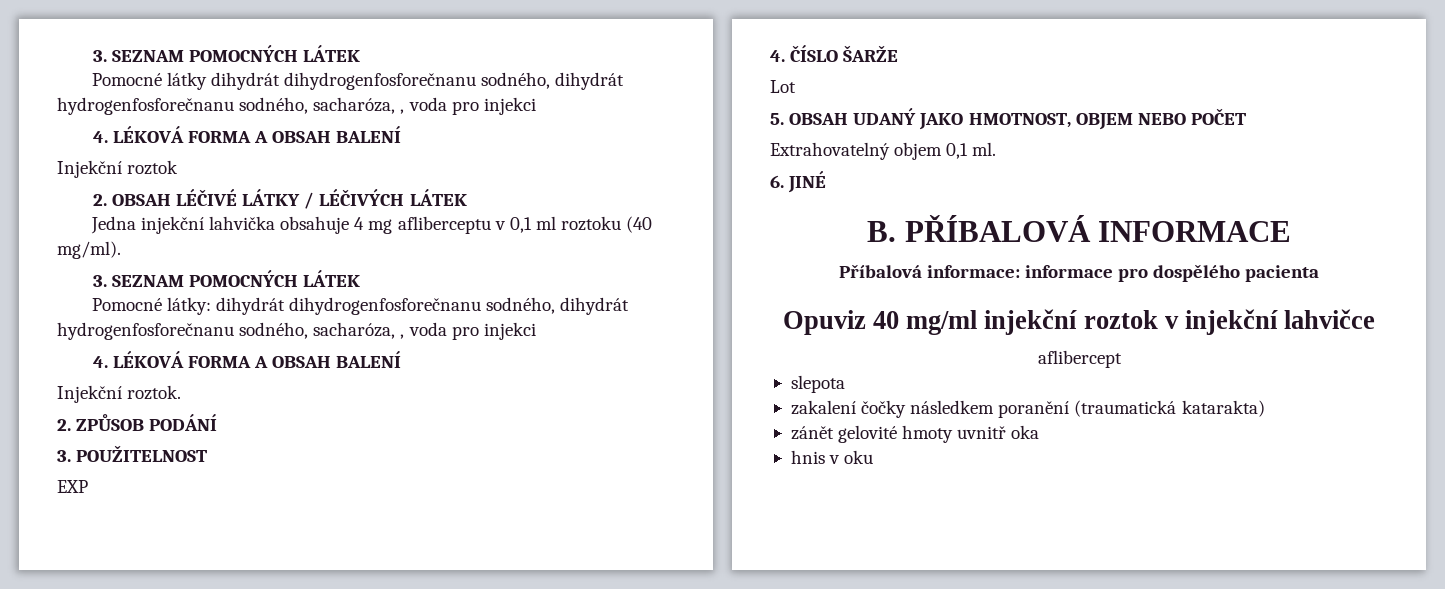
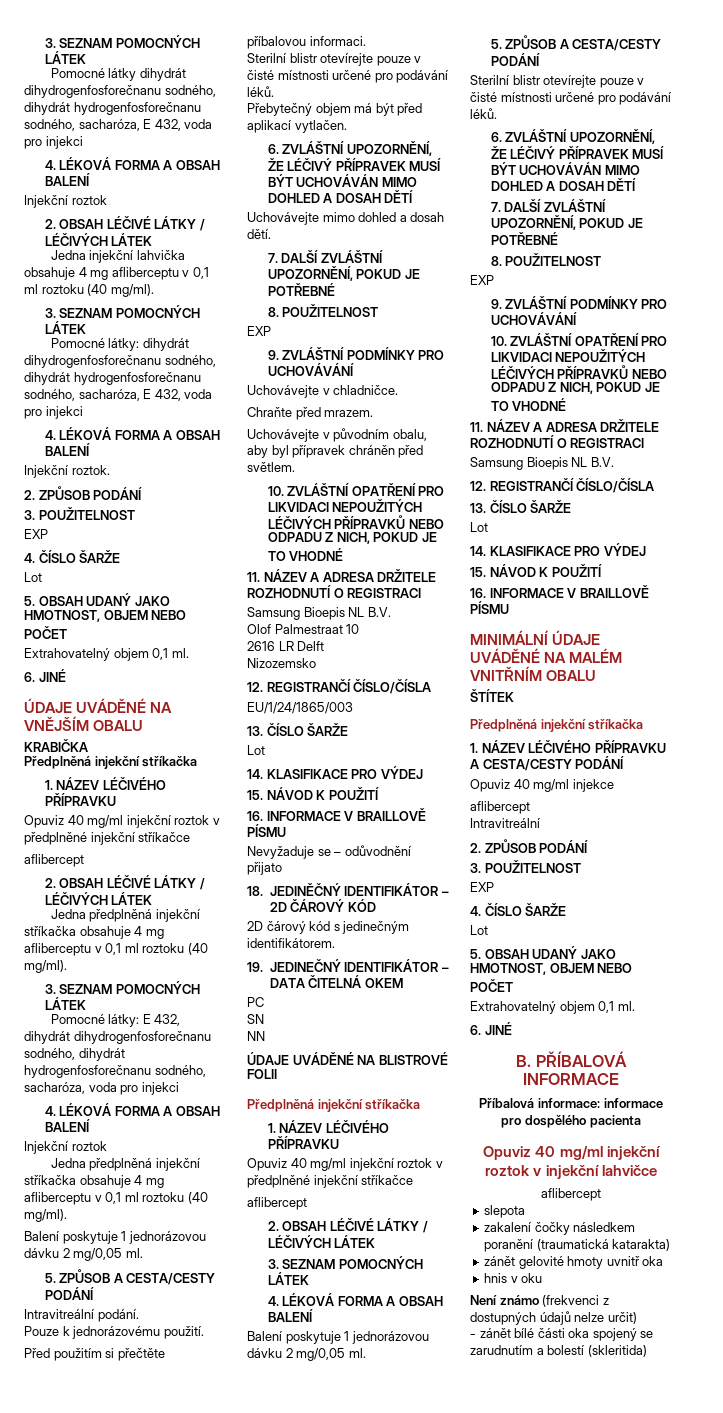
[400,109,405,114] , -> [143,119,181,131] E 432,
[400,334,405,339] , -> [143,389,181,401] E 432,
(827, 182) none -> [24,698,173,713] [24,716,144,731] [24,739,88,752] [24,756,198,769] [44,777,166,790] [44,793,116,806] [24,815,220,828] [24,832,191,845] [24,854,84,867] [44,875,205,890] [44,892,153,905] [50,909,200,922] [24,926,164,939] [24,943,208,956] [24,960,67,973] [44,981,200,994] [44,997,86,1010] [50,1014,181,1027] [24,1031,211,1044] [24,1048,125,1061] [24,1065,206,1078] [24,1082,179,1095] [44,1103,220,1116] [44,1119,90,1132] [24,1141,107,1154] [50,1158,200,1171] [24,1175,164,1188] [24,1192,208,1205] [24,1209,67,1222] [24,1231,206,1244] [24,1248,143,1261] [44,1269,216,1285] [44,1287,94,1300] [24,1309,139,1322] [24,1326,204,1339] [24,1348,165,1361] [247,36,366,49] [247,53,422,66] [247,70,449,83] [247,86,274,97] [247,103,423,116] [247,120,347,133] [267,141,432,156] [267,158,442,171] [267,174,417,187] [267,190,414,203] [247,212,445,225] [247,229,271,239] [267,250,383,263] [267,266,420,281] [267,283,335,296] [267,304,379,317] [247,326,271,336] [267,347,445,360] [267,363,354,376] [247,385,399,398] [247,407,374,420] [247,428,427,442] [247,445,424,458] [247,462,295,472] [267,483,445,496] [267,499,423,512] [267,515,444,529] [267,532,437,544] [267,548,344,561] [247,569,437,582] [247,585,422,598] [247,607,391,620] [247,624,360,634] [247,641,325,651] [247,658,316,668] [247,679,432,694] [247,702,353,714] [247,723,349,736] [247,745,265,755] [247,766,423,779] [247,787,379,800] [247,808,426,821] [247,824,286,837] [247,845,411,859] [247,862,282,875] [247,883,449,896] [269,899,376,912] [247,921,410,934] [247,938,335,948] [247,959,449,972] [269,975,403,988] [247,997,264,1007] [247,1014,264,1024] [247,1031,265,1041] [247,1052,448,1065] [247,1069,277,1079] [247,1099,421,1112] [267,1120,389,1133] [267,1136,339,1149] [247,1158,443,1171] [247,1175,414,1188] [247,1197,307,1210] [267,1218,428,1233] [267,1235,376,1248] [267,1256,423,1269] [267,1272,309,1285] [267,1293,443,1306] [267,1309,313,1322] [247,1331,429,1344] [247,1348,366,1361] [490,35,662,51] [490,53,540,66] [470,75,645,88] [470,92,672,105] [470,108,497,119] [490,129,655,144] [490,146,665,159] [490,162,640,175] [490,178,637,191] [490,199,606,212] [490,215,643,230] [490,232,558,245] [490,253,602,266] [470,275,494,285] [490,296,668,309] [490,312,577,325] [490,333,668,346] [490,349,646,362] [490,365,667,379] [490,382,660,394] [490,398,567,411] [470,419,660,432] [470,435,645,448] [470,457,614,470] [470,478,655,493] [470,500,572,513] [470,522,488,532] [470,543,646,556] [470,564,602,577] [470,585,649,598] [470,601,509,614] [470,630,601,645] [470,648,623,663] [470,666,597,681] [470,689,514,702] [470,719,644,732] [470,740,666,753] [470,756,625,771] [470,779,614,792] [470,801,530,814] [470,818,540,828] [470,839,589,853] [470,860,581,873] [470,882,494,892] [470,903,567,916] [470,925,488,935] [470,946,616,959] [470,963,633,975] [470,979,513,992] [470,1001,635,1014] [470,1022,512,1035] // ÚDAJE UVÁDĚNÉ NA VNĚJŠÍM OBALU // KRABIČKA // Předplněná injekční stříkačka // 1. NÁZEV LÉČIVÉHO PŘÍPRAVKU // Opuviz 40 mg/ml injekční roztok v předplněné injekční stříkačce // aflibercept // 2. OBSAH LÉČIVÉ LÁTKY / LÉČIVÝCH LÁTEK // Jedna předplněná injekční stříkačka obsahuje 4 mg afliberceptu v 0,1 ml roztoku (40 mg/ml). // 3. SEZNAM POMOCNÝCH LÁTEK // Pomocné látky: E 432, dihydrát dihydrogenfosforečnanu sodného, dihydrát hydrogenfosforečnanu sodného, sacharóza, voda pro injekci // 4. LÉKOVÁ FORMA A OBSAH BALENÍ // Injekční roztok // Jedna předplněná injekční stříkačka obsahuje 4 mg afliberceptu v 0,1 ml roztoku (40 mg/ml). // Balení poskytuje 1 jednorázovou dávku 2 mg/0,05 ml. // 5. ZPŮSOB A CESTA/CESTY PODÁNÍ // Intravitreální podání. // Pouze k jednorázovému použití. // Před použitím si přečtěte příbalovou informaci. // Sterilní blistr otevírejte pouze v čisté místnosti určené pro podávání léků. // Přebytečný objem má být před aplikací vytlačen. // 6. ZVLÁŠTNÍ UPOZORNĚNÍ, ŽE LÉČIVÝ PŘÍPRAVEK MUSÍ BÝT UCHOVÁVÁN MIMO DOHLED A DOSAH DĚTÍ // Uchovávejte mimo dohled a dosah dětí. // 7. DALŠÍ ZVLÁŠTNÍ UPOZORNĚNÍ, POKUD JE POTŘEBNÉ // 8. POUŽITELNOST // EXP // 9. ZVLÁŠTNÍ PODMÍNKY PRO UCHOVÁVÁNÍ // Uchovávejte v chladničce. // Chraňte před mrazem. // Uchovávejte v původním obalu, aby byl přípravek chráněn před světlem. // 10. ZVLÁŠTNÍ OPATŘENÍ PRO LIKVIDACI NEPOUŽITÝCH LÉČIVÝCH PŘÍPRAVKŮ NEBO ODPADU Z NICH, POKUD JE TO VHODNÉ // 11. NÁZEV A ADRESA DRŽITELE ROZHODNUTÍ O REGISTRACI // Samsung Bioepis NL B.V. // Olof Palmestraat 10 // 2616 LR Delft // Nizozemsko // 12. REGISTRANČÍ ČÍSLO/ČÍSLA // EU/1/24/1865/003 // 13. ČÍSLO ŠARŽE // Lot // 14. KLASIFIKACE PRO VÝDEJ // 15. NÁVOD K POUŽITÍ // 16. INFORMACE V BRAILLOVĚ PÍSMU // Nevyžaduje se – odůvodnění přijato // 18. JEDINĚČNÝ IDENTIFIKÁTOR – 2D ČÁROVÝ KÓD // 2D čárový kód s jedinečným identifikátorem. // 19. JEDINEČNÝ IDENTIFIKÁTOR – DATA ČITELNÁ OKEM // PC // SN // NN // ÚDAJE UVÁDĚNÉ NA BLISTROVÉ FOLII // Předplněná injekční stříkačka // 1. NÁZEV LÉČIVÉHO PŘÍPRAVKU // Opuviz 40 mg/ml injekční roztok v předplněné injekční stříkačce // aflibercept // 2. OBSAH LÉČIVÉ LÁTKY / LÉČIVÝCH LÁTEK // 3. SEZNAM POMOCNÝCH LÁTEK // 4. LÉKOVÁ FORMA A OBSAH BALENÍ // Balení poskytuje 1 jednorázovou dávku 2 mg/0,05 ml. // 5. ZPŮSOB A CESTA/CESTY PODÁNÍ // Sterilní blistr otevírejte pouze v čisté místnosti určené pro podávání léků. // 6. ZVLÁŠTNÍ UPOZORNĚNÍ, ŽE LÉČIVÝ PŘÍPRAVEK MUSÍ BÝT UCHOVÁVÁN MIMO DOHLED A DOSAH DĚTÍ // 7. DALŠÍ ZVLÁŠTNÍ UPOZORNĚNÍ, POKUD JE POTŘEBNÉ // 8. POUŽITELNOST // EXP // 9. ZVLÁŠTNÍ PODMÍNKY PRO UCHOVÁVÁNÍ // 10. ZVLÁŠTNÍ OPATŘENÍ PRO LIKVIDACI NEPOUŽITÝCH LÉČIVÝCH PŘÍPRAVKŮ NEBO ODPADU Z NICH, POKUD JE TO VHODNÉ // 11. NÁZEV A ADRESA DRŽITELE ROZHODNUTÍ O REGISTRACI // Samsung Bioepis NL B.V. // 12. REGISTRANČÍ ČÍSLO/ČÍSLA // 13. ČÍSLO ŠARŽE // Lot // 14. KLASIFIKACE PRO VÝDEJ // 15. NÁVOD K POUŽITÍ // 16. INFORMACE V BRAILLOVĚ PÍSMU // MINIMÁLNÍ ÚDAJE UVÁDĚNÉ NA MALÉM VNITŘNÍM OBALU // ŠTÍTEK // Předplněná injekční stříkačka // 1. NÁZEV LÉČIVÉHO PŘÍPRAVKU A CESTA/CESTY PODÁNÍ // Opuviz 40 mg/ml injekce // aflibercept // Intravitreální // 2. ZPŮSOB PODÁNÍ // 3. POUŽITELNOST // EXP // 4. ČÍSLO ŠARŽE // Lot // 5. OBSAH UDANÝ JAKO HMOTNOST, OBJEM NEBO POČET // Extrahovatelný objem 0,1 ml. // 6. JINÉ
(874, 457) none -> [470,1295,609,1307] [470,1311,637,1325] [470,1328,654,1341] [470,1345,647,1357] // Není známo (frekvenci z dostupných údajů nelze určit) // - zánět bílé části oka spojený se zarudnutím a bolestí (skleritida)

